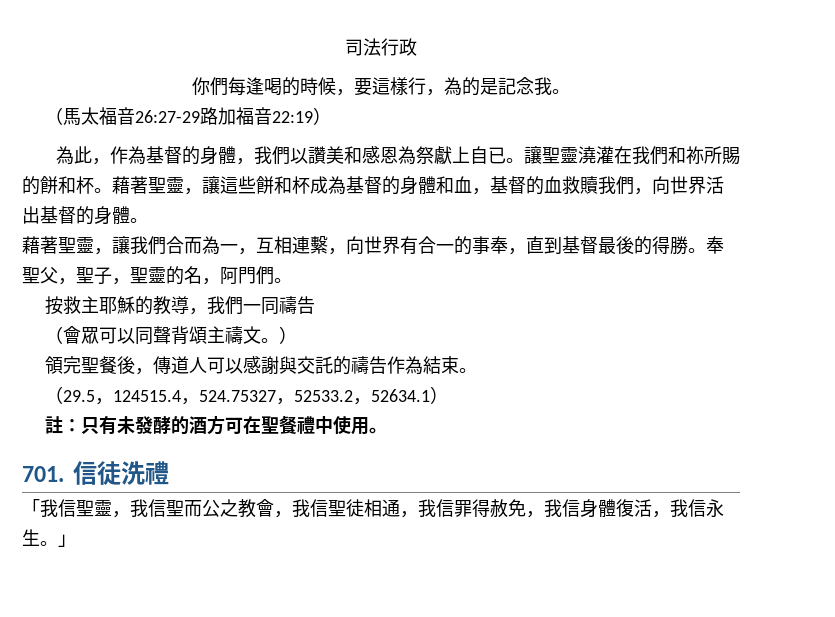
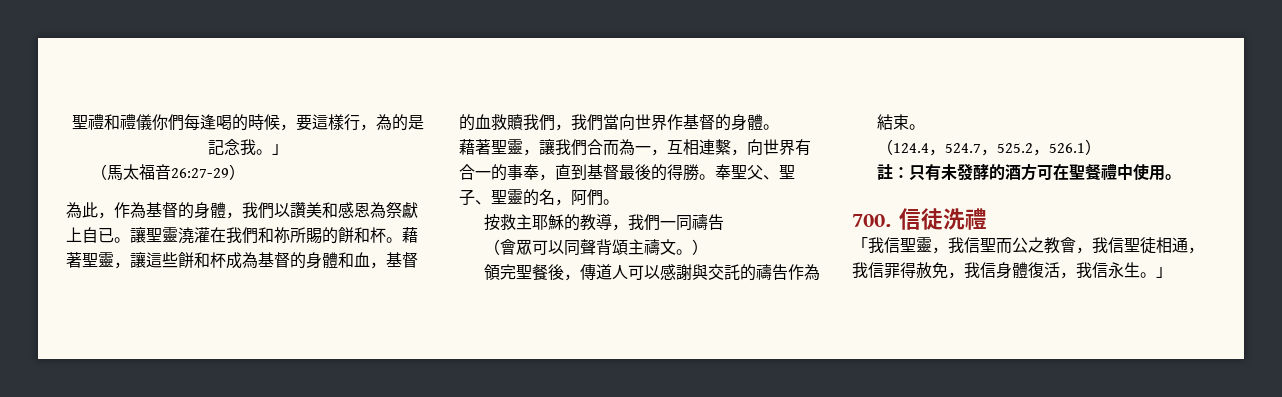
[345,38,417,56] 司法行政 // -> [72,114,152,130] 聖禮和禮儀
(570, 91) none -> [272,143,288,155] 」
[200,107,314,125] 路加福音22:19 -> (230, 173) none
[652,176,724,194] [22,206,40,224] 向世界活出 -> [571,114,683,131] 我們當向世界作
[58,267,130,285] ，聖子， -> [763,165,795,180] [459,189,491,206] 、聖子、
[238,267,256,284] 門 -> (587, 197) none
[63,389,431,405] 29.5，124515.4，524.75327，52533.2，52634.1 -> [893,143,1086,156] 124.4，524.7，525.2，526.1
[22,466,64,482] 701. -> [852,214,891,227] 700.

